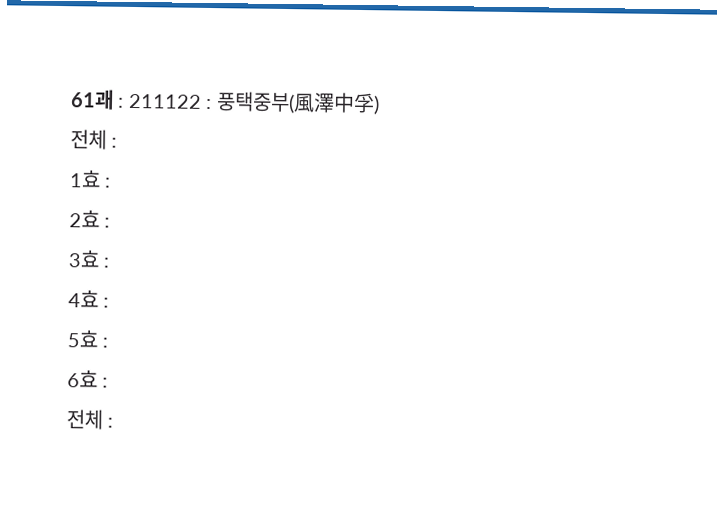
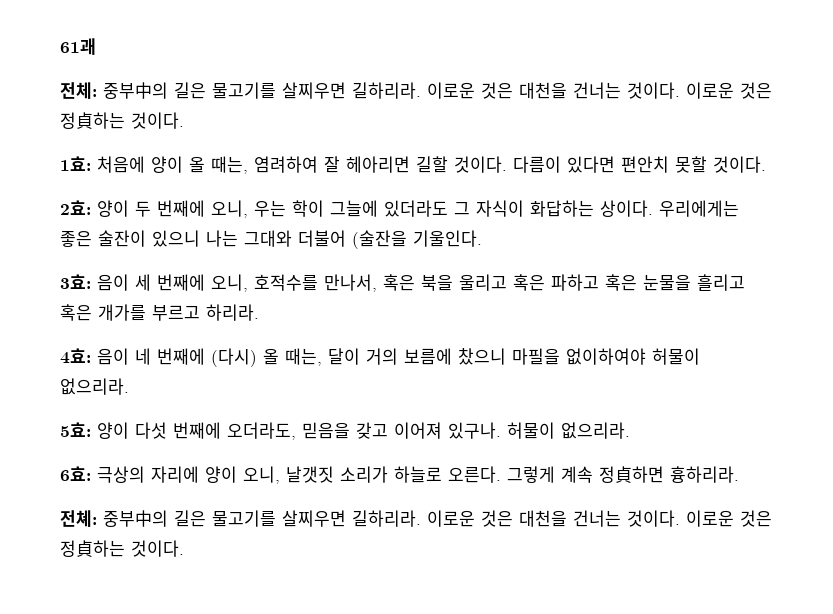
[117,91,380,115] [70,129,118,150] [69,170,112,188] [69,210,111,228] [68,250,110,268] [68,290,110,308] [67,330,109,348] [67,370,109,388] [66,409,114,430] : 211122 : 풍택중부(風澤中孚) // 전체 : // 1효 : // 2효 : // 3효 : // 4효 : // 5효 : // 6효 : // 전체 : -> [60,82,772,99] [60,112,184,129] [60,156,766,174] [60,200,739,218] [60,230,482,249] [60,274,745,292] [60,304,259,321] [60,348,700,367] [60,378,129,395] [60,422,630,440] [60,466,739,484] [60,510,772,527] [60,540,184,557] // 전체: 중부中의 길은 물고기를 살찌우면 길하리라. 이로운 것은 대천을 건너는 것이다. 이로운 것은 정貞하는 것이다. // 1효: 처음에 양이 올 때는, 염려하여 잘 헤아리면 길할 것이다. 다름이 있다면 편안치 못할 것이다. // 2효: 양이 두 번째에 오니, 우는 학이 그늘에 있더라도 그 자식이 화답하는 상이다. 우리에게는 좋은 술잔이 있으니 나는 그대와 더불어 (술잔을 기울인다. // 3효: 음이 세 번째에 오니, 호적수를 만나서, 혹은 북을 울리고 혹은 파하고 혹은 눈물을 흘리고 혹은 개가를 부르고 하리라. // 4효: 음이 네 번째에 (다시) 올 때는, 달이 거의 보름에 찼으니 마필을 없이하여야 허물이 없으리라. // 5효: 양이 다섯 번째에 오더라도, 믿음을 갖고 이어져 있구나. 허물이 없으리라. // 6효: 극상의 자리에 양이 오니, 날갯짓 소리가 하늘로 오른다. 그렇게 계속 정貞하면 흉하리라. // 전쳬: 중부中의 길은 물고기를 살찌우면 길하리라. 이로운 것은 대천을 건너는 것이다. 이로운 것은 정貞하는 것이다.

